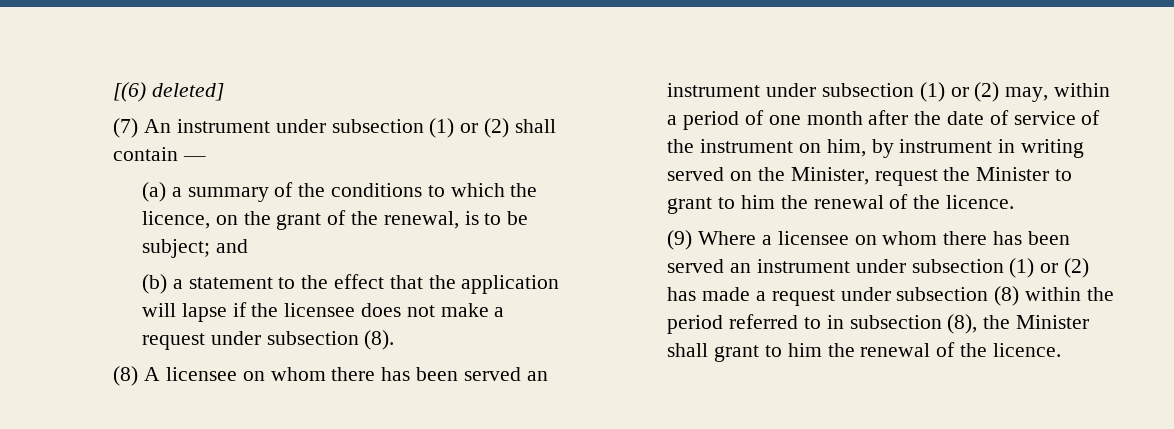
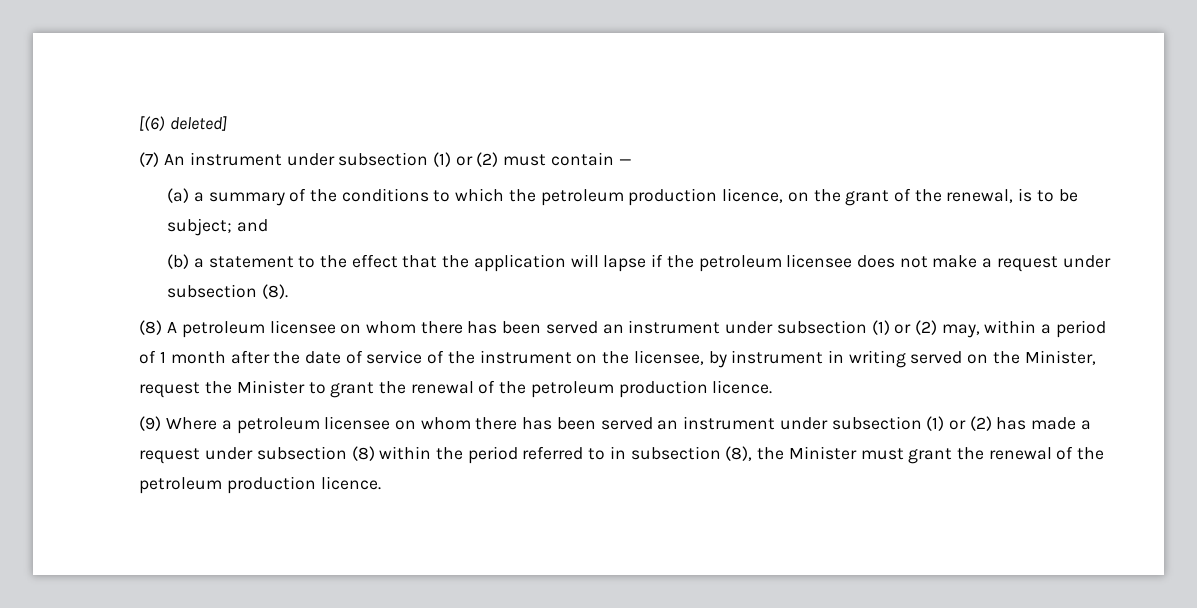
[514,119,556,133] shall -> [503,154,547,166] must
(538, 190) none -> [540,188,718,206] petroleum production
(279, 310) none -> [698,255,782,272] petroleum
(161, 374) none -> [181,321,265,338] petroleum
[768,115,801,125] one -> [160,351,167,363] 1
[826,139,866,157] him, -> [602,350,704,365] the licensee,
[718,194,941,209] to him the renewal of the -> [379,380,708,398] the renewal of the petroleum production
(772, 240) none -> [236,417,320,434] petroleum
[667,342,987,362] shall grant to him the renewal of the -> [860,446,1105,464] [139,476,317,494] must grant the renewal of the petroleum production

